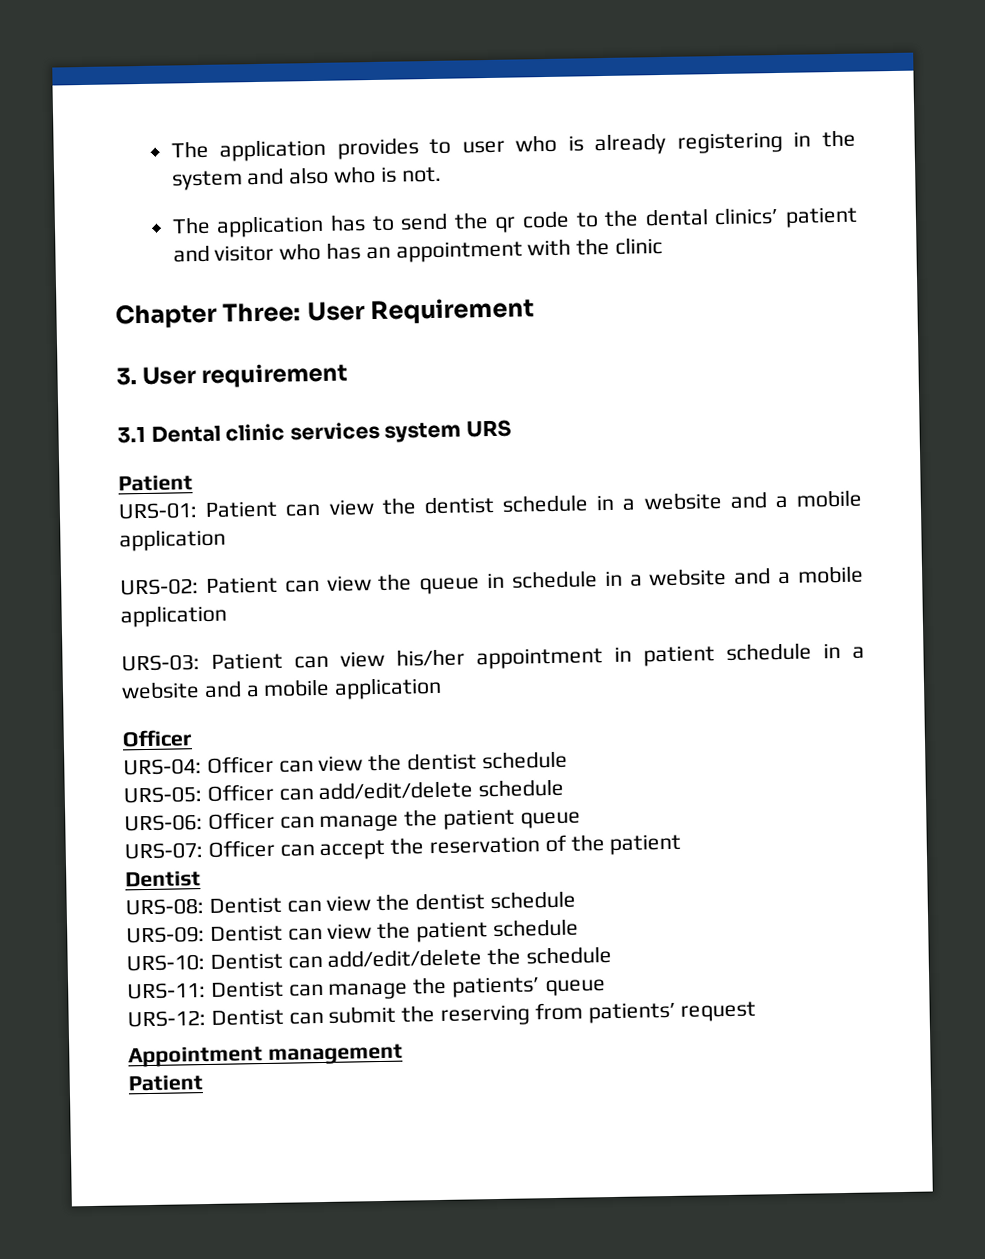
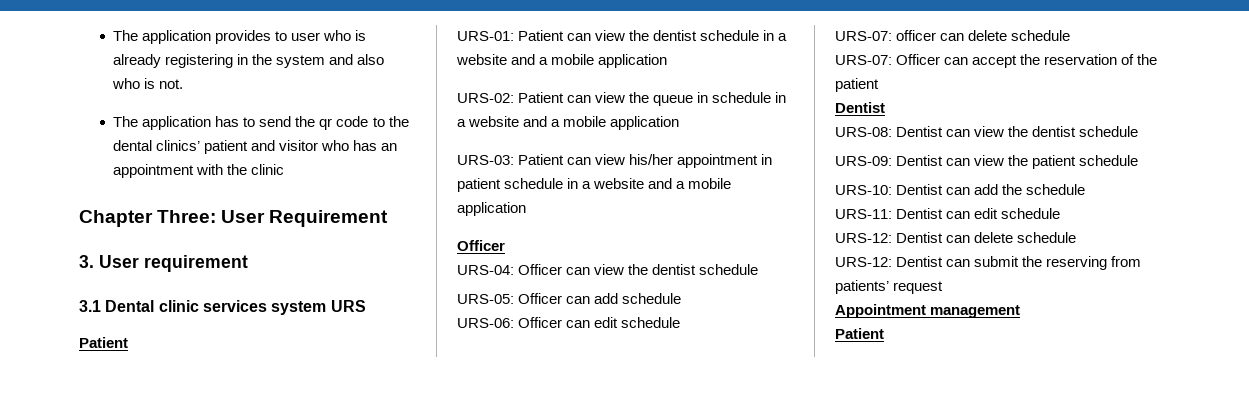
[318,780,474,801] add/edit/delete -> [594,293,619,304] add
[319,808,581,833] manage the patient queue -> [594,317,681,328] [835,30,1071,41] edit schedule // URS-07: officer can delete schedule
[327,948,483,968] add/edit/delete -> [974,184,999,195] add
[328,976,606,1000] manage the patients’ queue -> [974,208,1061,219] [835,232,1077,243] edit schedule // URS-12: Dentist can delete schedule

